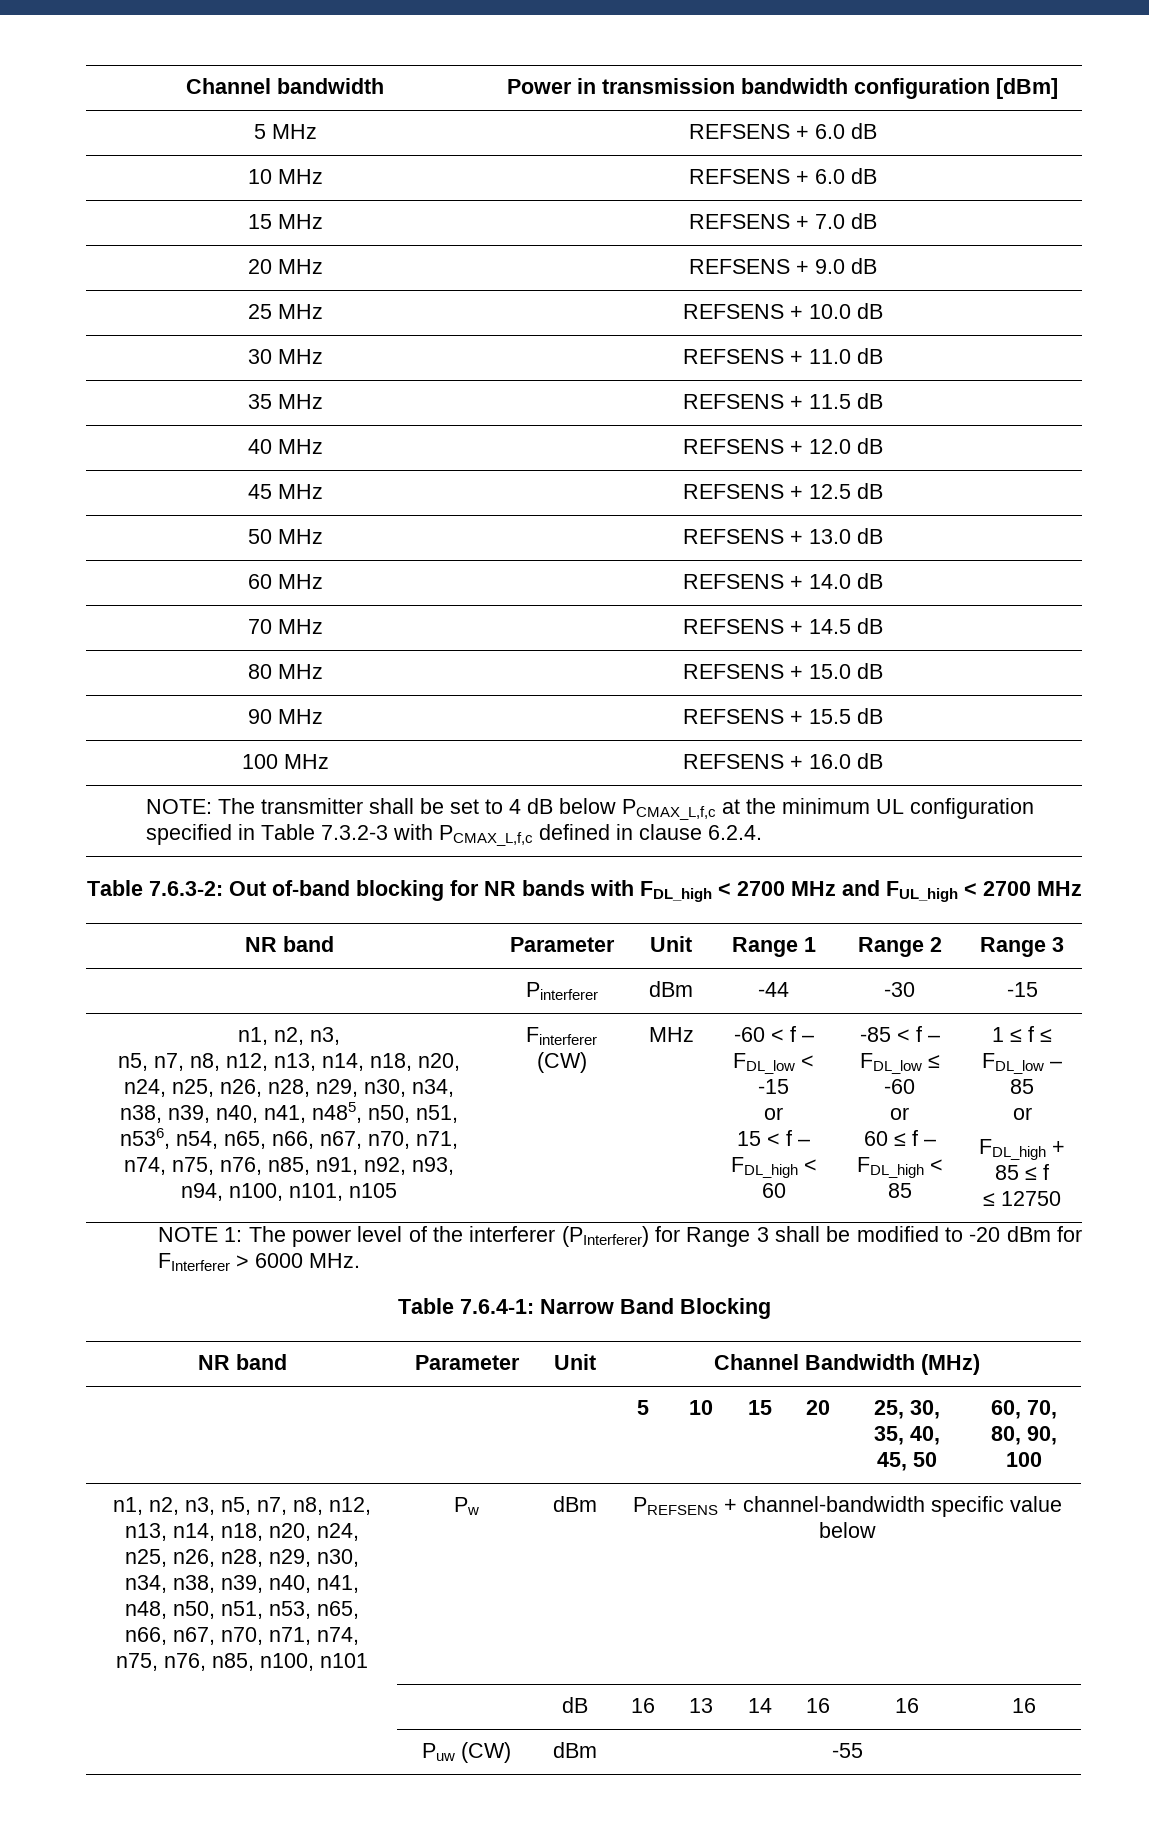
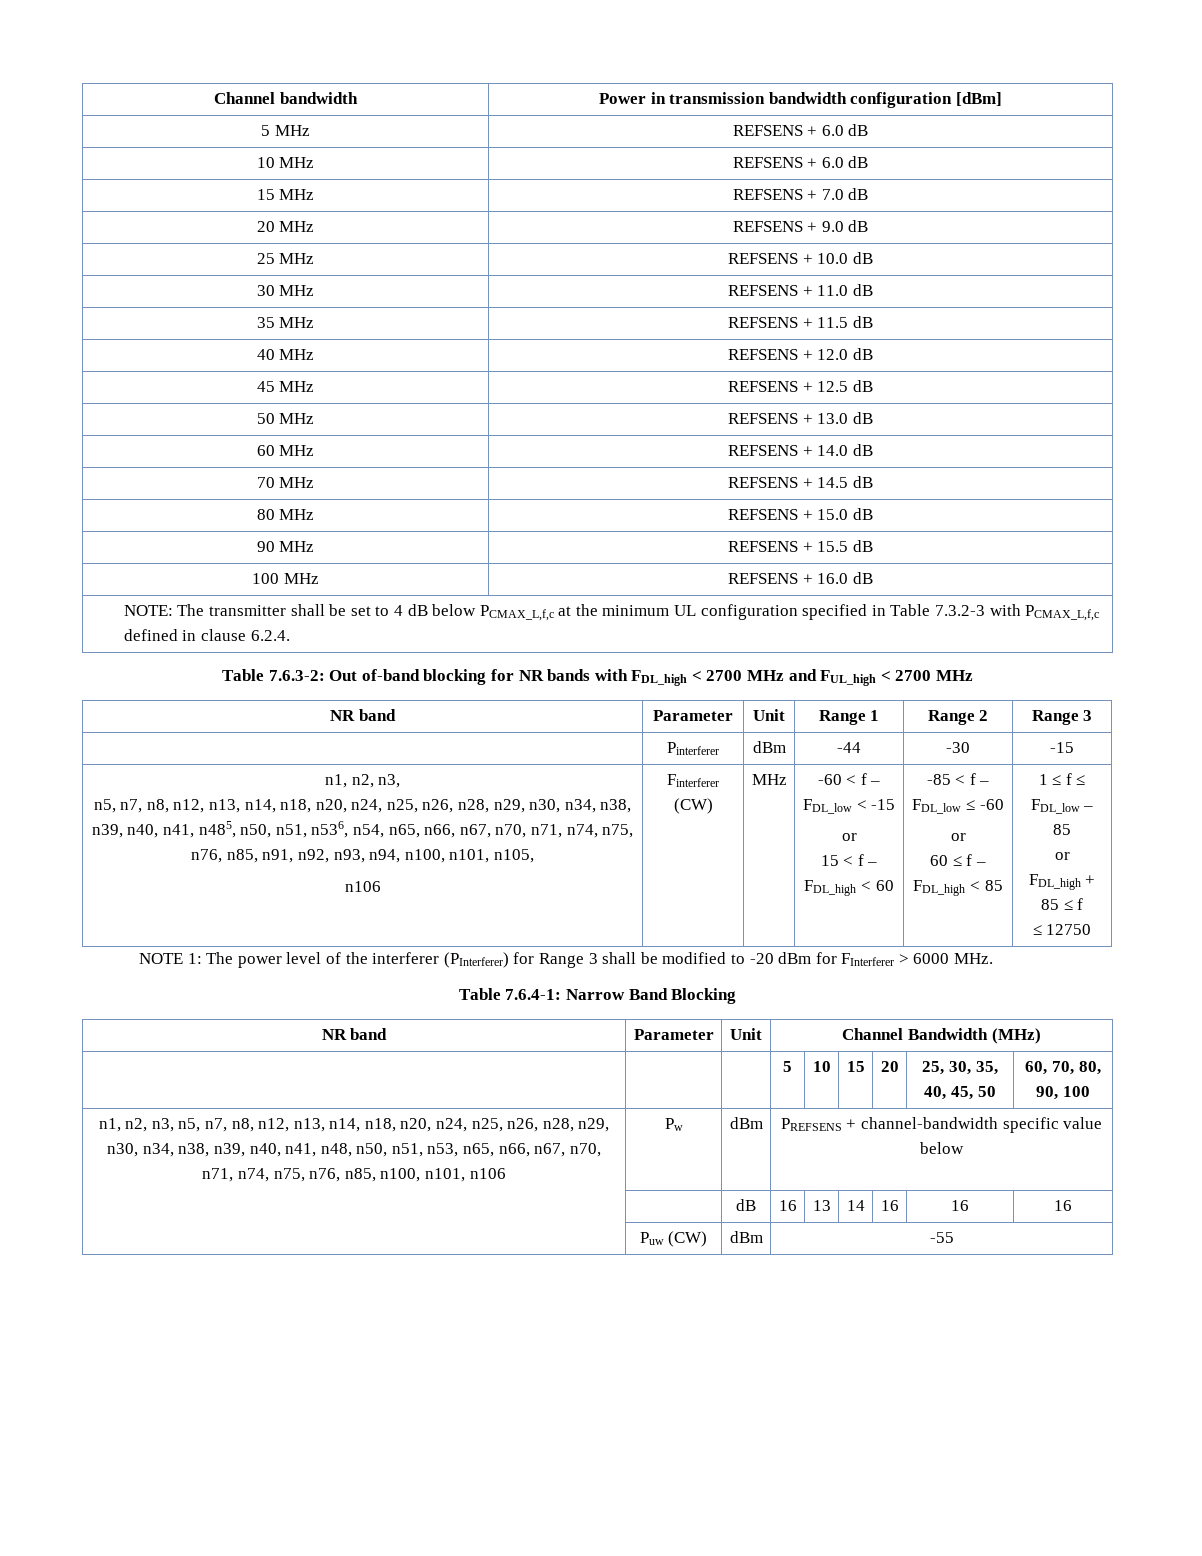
[349,1183,397,1198] n105 -> [493,849,534,863] [344,881,381,892] n105, // n106
[320,1653,368,1668] n101 -> [424,1168,506,1182] n101, n106

